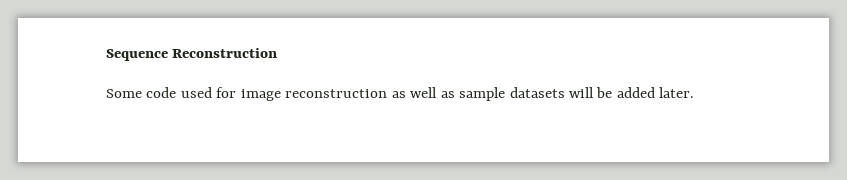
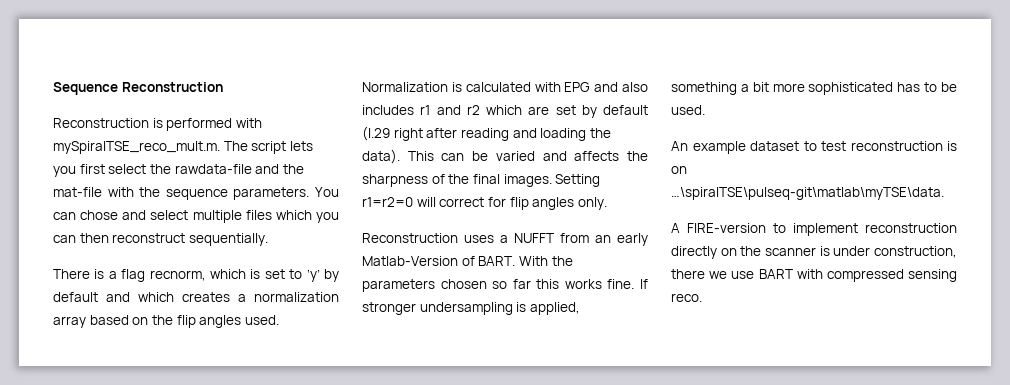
[106,87,695,101] Some code used for image reconstruction as well as sample datasets will be added later. -> [53,118,262,131] [53,141,313,154] [53,164,304,177] [53,187,339,200] [53,210,339,223] [53,233,268,246] [53,269,339,282] [53,292,339,302] [53,315,279,328] [362,82,648,92] [362,105,648,118] [362,126,611,141] [362,149,648,164] [362,174,601,187] [362,197,607,210] [362,233,648,246] [362,256,573,266] [362,279,648,292] [362,302,580,315] [671,82,957,95] [671,105,705,115] [671,141,957,154] [671,166,687,174] [671,187,944,200] [671,223,957,236] [671,246,957,259] [671,269,957,282] [671,293,702,302] Reconstruction is performed with mySpiralTSE_reco_mult.m. The script lets you first select the rawdata-file and the mat-file with the sequence parameters. You can chose and select multiple files which you can then reconstruct sequentially. // There is a flag recnorm, which is set to ‘y’ by default and which creates a normalization array based on the flip angles used. Normalization is calculated with EPG and also includes r1 and r2 which are set by default (l.29 right after reading and loading the data). This can be varied and affects the sharpness of the final images. Setting r1=r2=0 will correct for flip angles only. // Reconstruction uses a NUFFT from an early Matlab-Version of BART. With the parameters chosen so far this works fine. If stronger undersampling is applied, something a bit more sophisticated has to be used. // An example dataset to test reconstruction is on …\spiralTSE\pulseq-git\matlab\myTSE\data. // A FIRE-version to implement reconstruction directly on the scanner is under construction, there we use BART with compressed sensing reco.

